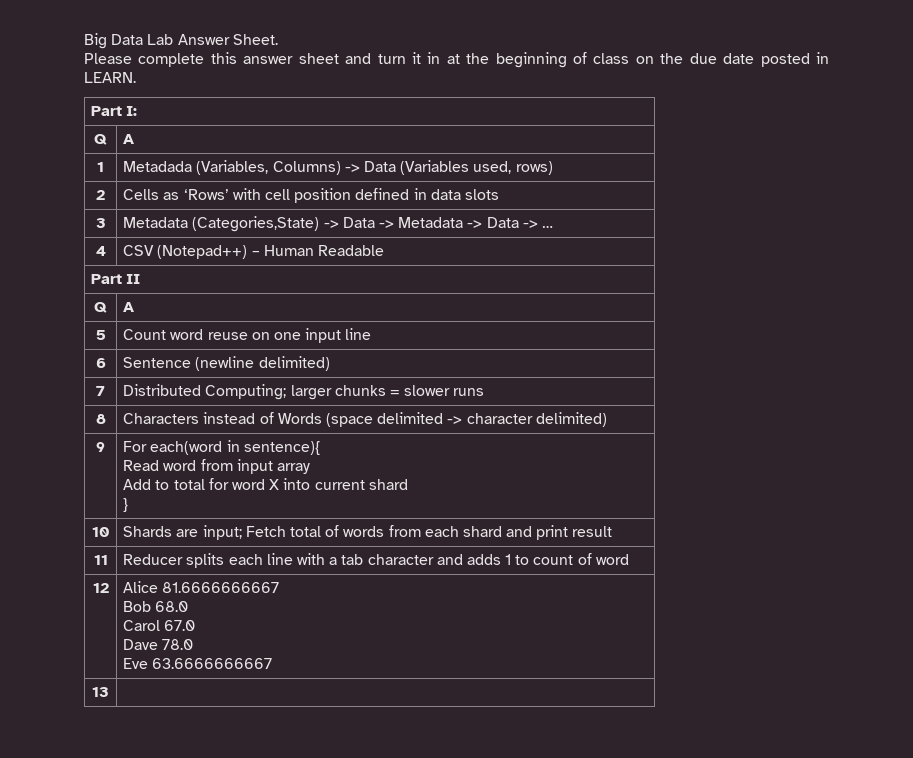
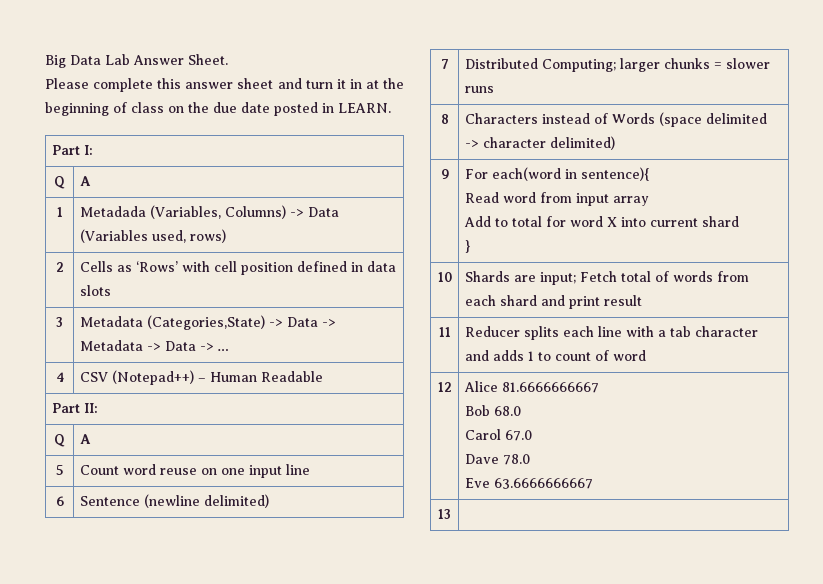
[126,274,141,284] II -> [83,403,98,413] II:

